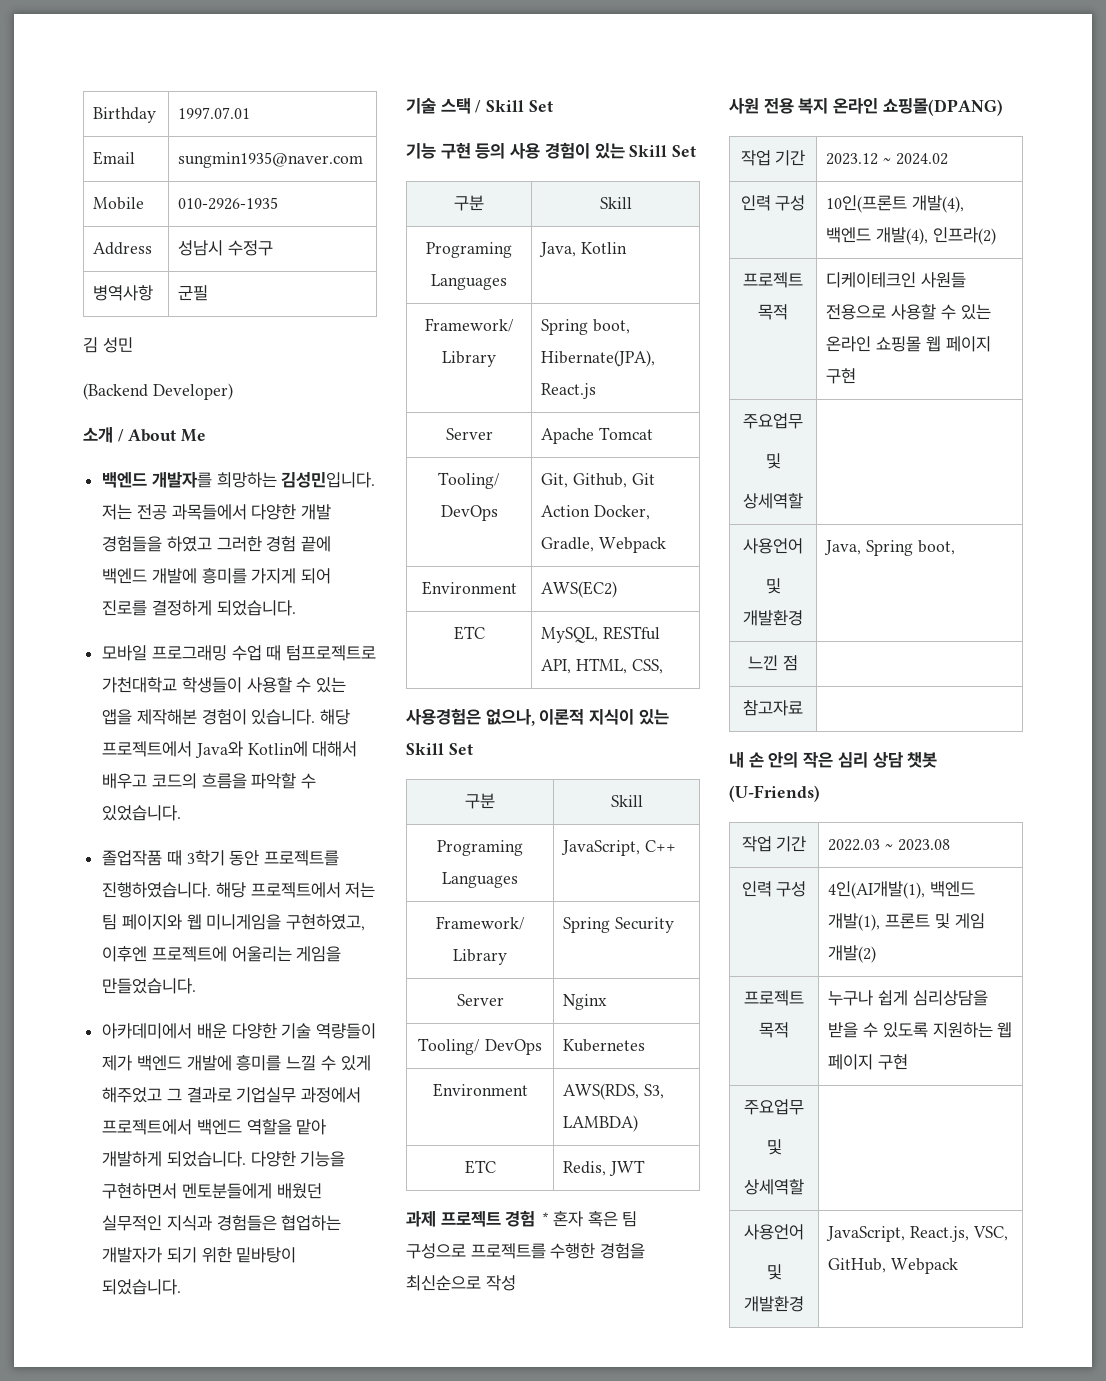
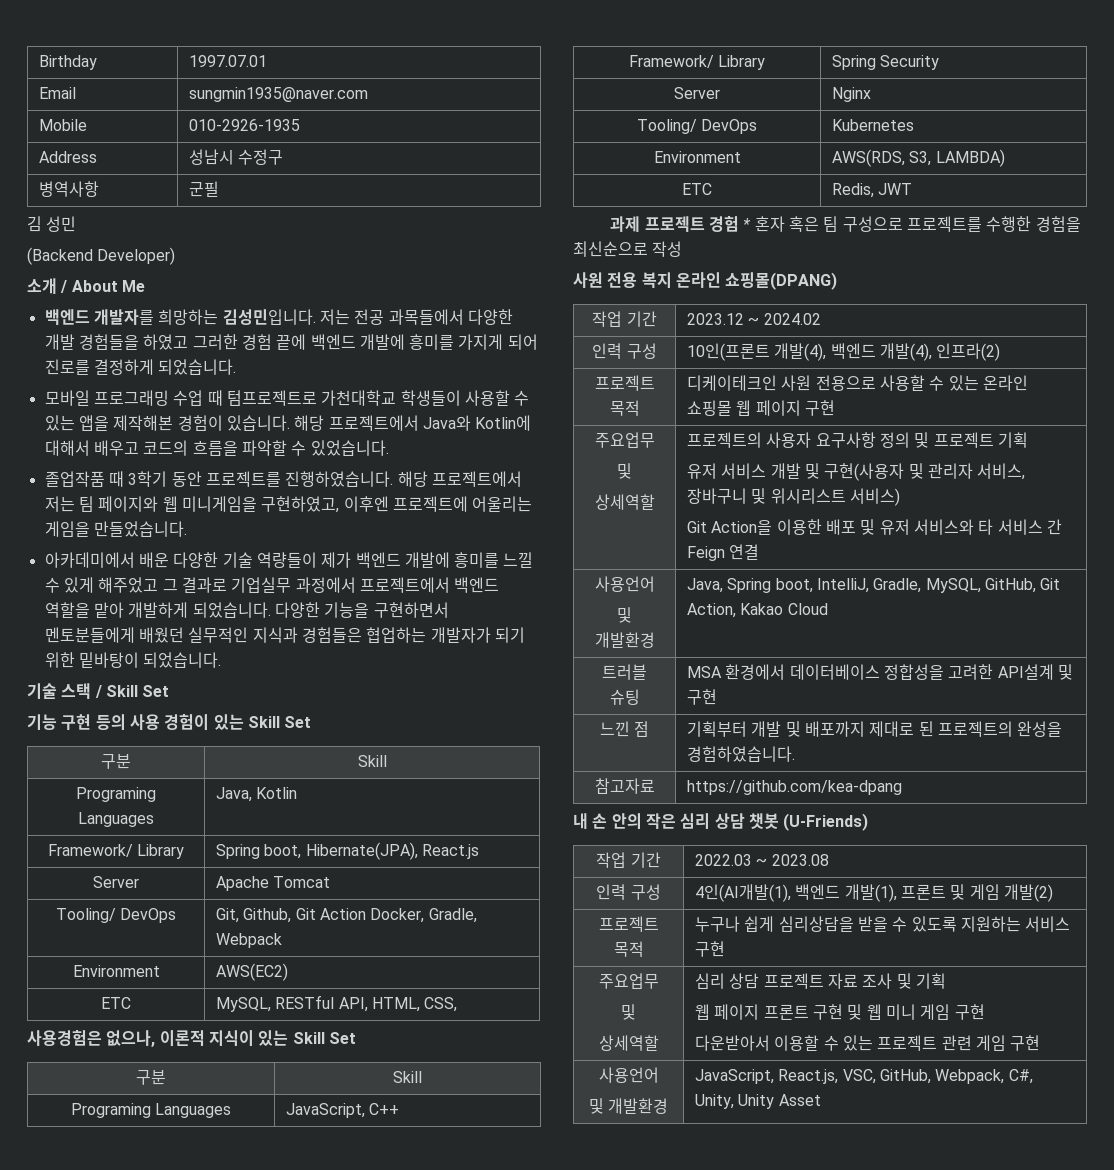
[921,272,967,288] 사원들 -> [781,375,812,391] 사원
(803, 501) none -> [686,432,1028,448] [686,463,1026,481] [686,488,900,506] [686,519,1062,535] [686,544,760,561] 프로젝트의 사용자 요구사항 정의 및 프로젝트 기획 // 유저 서비스 개발 및 구현(사용자 및 관리자 서비스, 장바구니 및 위시리스트 서비스) // Git Action을 이용한 배포 및 유저 서비스와 타 서비스 간 Feign 연결
[748,655,798,671] // 느낀 점 | -> [816,578,1061,593] [686,603,828,618] [602,664,647,680] [609,689,640,705] [686,664,1073,680] [686,689,717,705] [599,721,650,737] [686,721,1063,737] [686,746,795,762] IntelliJ, Gradle, MySQL, GitHub, Git Action, Kakao Cloud // 트러블 슈팅 | MSA 환경에서 데이터베이스 정합성을 고려한 API설계 및 구현 // 느낀 점 | 기획부터 개발 및 배포까지 제대로 된 프로젝트의 완성을 경험하였습니다.
(803, 708) none -> [686,780,902,795] https://github.com/kea-dpang
[997,1022,1013,1038] [828,1054,909,1070] [744,1099,804,1115] [766,1139,782,1155] [744,1179,804,1195] 웹 페이지 구현 // 주요업무 // 및 // 상세역할 | -> [1025,916,1071,932] [694,941,725,957] [598,973,659,989] [621,1004,636,1020] [598,1035,659,1051] [694,973,946,989] [694,1004,985,1020] [694,1035,1041,1051] 서비스 구현 // 주요업무 // 및 // 상세역할 | 심리 상담 프로젝트 자료 조사 및 기획 // 웹 페이지 프론트 구현 및 웹 미니 게임 구현 // 다운받아서 이용할 수 있는 프로젝트 관련 게임 구현
[891,1258,959,1274] Webpack -> [935,1069,1033,1084] [694,1094,821,1109] Webpack, C#, Unity, Unity Asset

